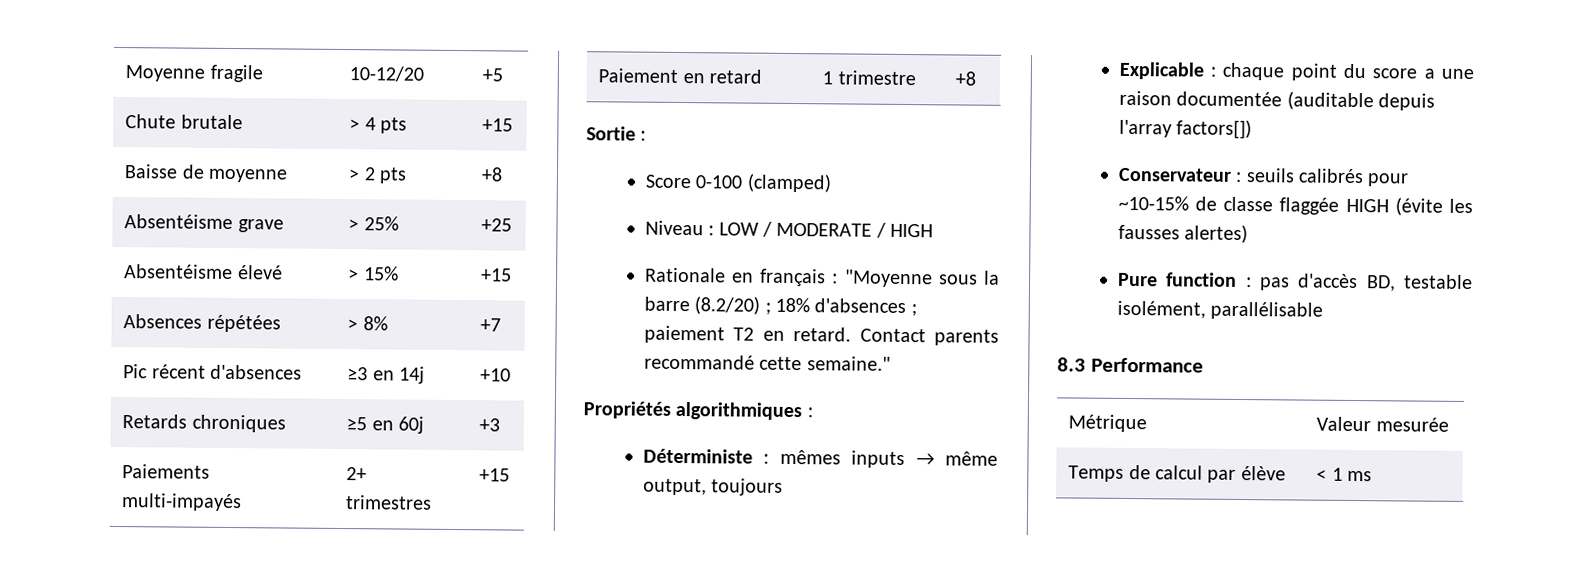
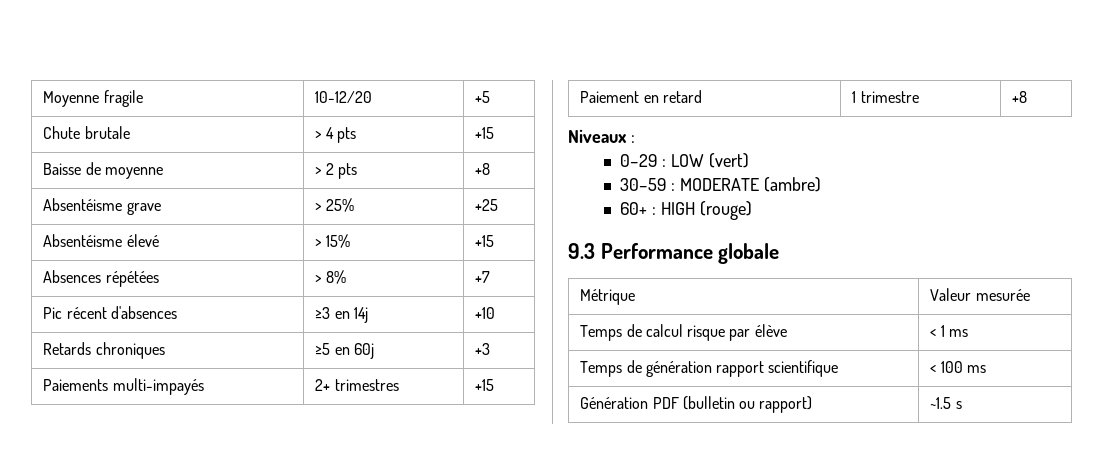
[586,126,647,141] [644,173,831,193] [644,220,934,238] [644,267,1000,288] [643,296,917,317] [643,325,999,346] [643,354,891,371] [583,401,813,421] [642,448,998,469] [642,478,784,496] [1118,61,1474,81] [1118,90,1436,111] [1118,119,1253,140] [1117,167,1410,187] [1117,195,1473,216] [1117,224,1249,244] [1117,272,1473,292] [1116,300,1324,320] [1057,357,1086,372] Sortie : // Score 0-100 (clamped) // Niveau : LOW / MODERATE / HIGH // Rationale en français : "Moyenne sous la barre (8.2/20) ; 18% d'absences ; paiement T2 en retard. Contact parents recommandé cette semaine." // Propriétés algorithmiques : // Déterministe : mêmes inputs → même output, toujours // Explicable : chaque point du score a une raison documentée (auditable depuis l'array factors[]) // Conservateur : seuils calibrés pour ~10-15% de classe flaggée HIGH (évite les fausses alertes) // Pure function : pas d'accès BD, testable isolément, parallélisable // 8.3 -> [568,129,635,143] [620,153,749,168] [620,177,821,192] [620,201,752,220] [568,243,595,259] Niveaux : // 0–29 : LOW (vert) // 30–59 : MODERATE (ambre) // 60+ : HIGH (rouge) // 9.3
(1204, 365) none -> [718,243,780,264] globale
(1204, 472) none -> [687,325,726,341] risque
(1373, 476) none -> [580,360,839,377] [930,361,986,373] [580,396,813,413] [930,397,962,409] // Temps de génération rapport scientifique | < 100 ms // Génération PDF (bulletin ou rapport) | ~1.5 s

